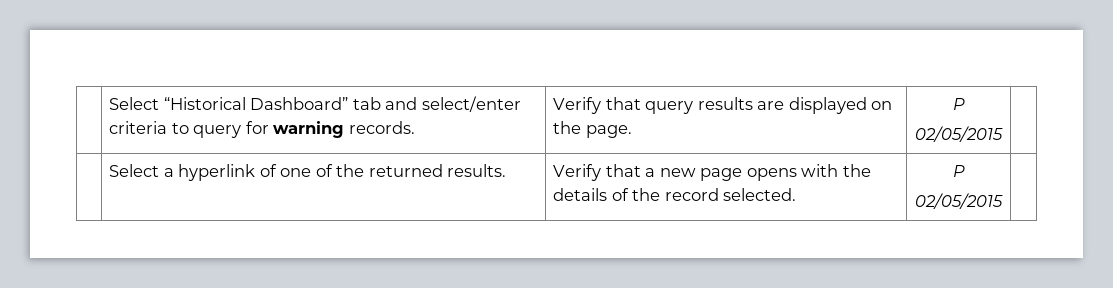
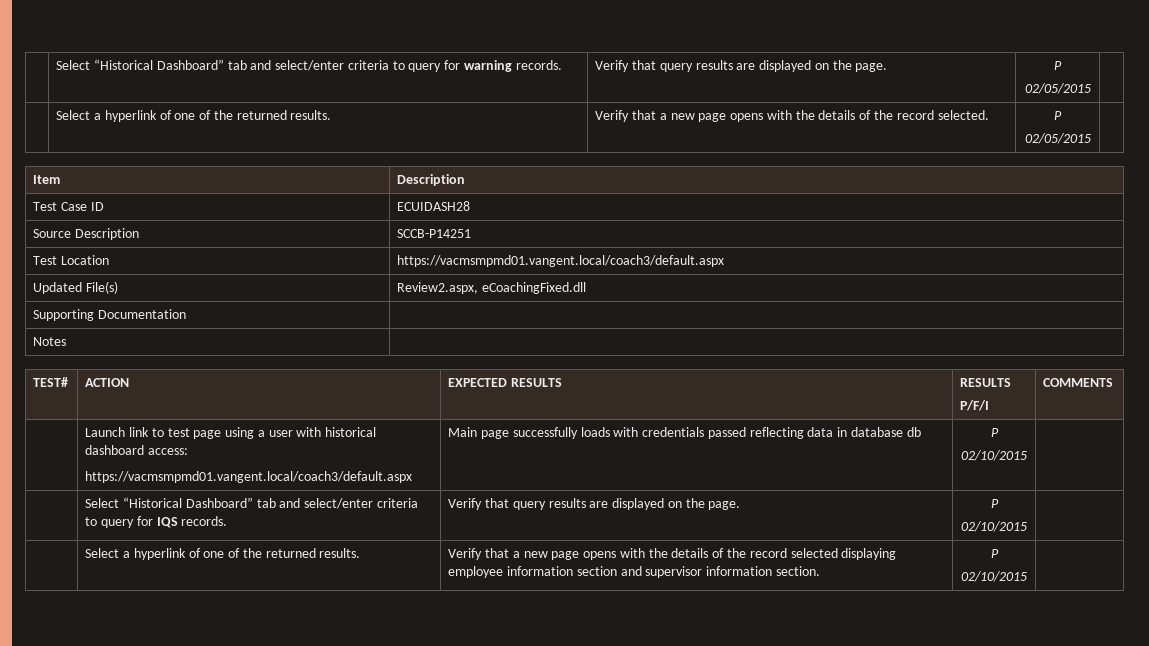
(1003, 201) none -> [33,175,61,184] [397,174,466,186] [33,202,104,211] [397,201,471,211] [33,228,140,240] [397,229,472,238] [33,255,110,265] [397,255,725,267] [33,281,119,294] [397,282,587,294] [33,309,187,321] [33,337,67,346] [33,377,69,387] [85,378,130,387] [448,378,563,387] [960,378,1012,387] [960,400,990,411] [1043,378,1114,387] [85,427,377,439] [85,445,189,455] [85,471,413,483] [448,427,921,439] [990,428,999,437] [961,450,1027,461] [85,497,418,509] [85,516,228,528] [448,498,741,510] [990,499,999,508] [961,521,1027,532] [85,548,361,560] [448,548,897,560] [448,566,820,578] [990,549,999,558] [961,571,1027,582] // Item | Description // Test Case ID | ECUIDASH28 // Source Description | SCCB-P14251 // Test Location | https://vacmsmpmd01.vangent.local/coach3/default.aspx // Updated File(s) | Review2.aspx, eCoachingFixed.dll // Supporting Documentation | // Notes | // TEST# | ACTION | EXPECTED RESULTS | RESULTS // P/F/I | COMMENTS // | Launch link to test page using a user with historical dashboard access: // https://vacmsmpmd01.vangent.local/coach3/default.aspx | Main page successfully loads with credentials passed reflecting data in database db | P // 02/10/2015 | // | Select “Historical Dashboard” tab and select/enter criteria to query for IQS records. | Verify that query results are displayed on the page. | P // 02/10/2015 | // | Select a hyperlink of one of the returned results. | Verify that a new page opens with the details of the record selected displaying employee information section and supervisor information section. | P // 02/10/2015 |

